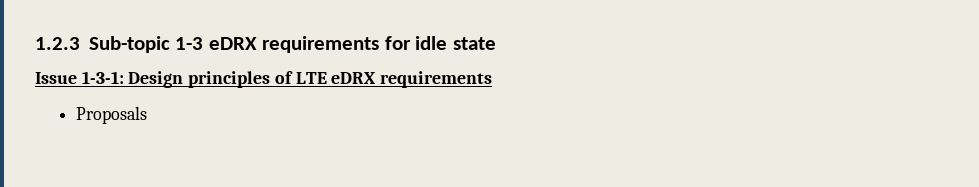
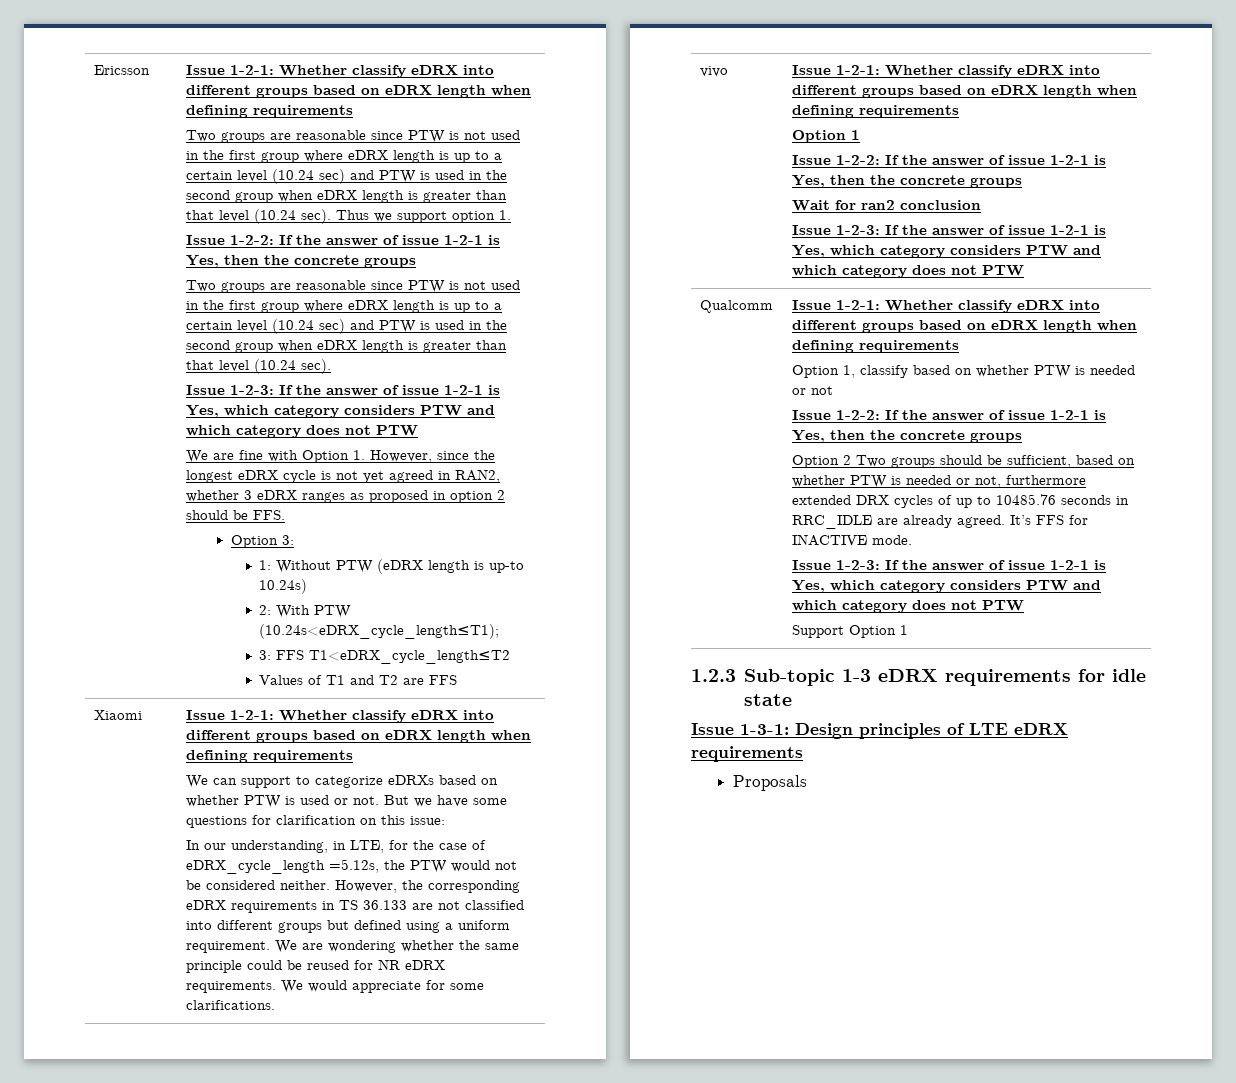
(35, 43) none -> [94,65,151,75] [186,65,495,78] [186,85,532,98] [186,105,354,118] [186,130,521,143] [186,150,503,163] [186,169,508,184] [186,190,508,203] [186,209,512,224] [186,235,501,246] [186,255,417,268] [186,280,521,293] [186,300,503,313] [186,319,508,334] [186,340,508,353] [186,359,332,374] [186,385,501,396] [186,405,496,418] [186,425,419,438] [186,450,496,463] [186,469,501,483] [186,490,506,503] [186,510,286,520] [230,535,294,548] [259,559,525,574] [259,579,308,594] [259,605,352,618] [259,624,500,639] [259,650,511,664] [259,675,458,685] [94,710,143,720] [186,710,495,723] [186,730,532,743] [186,750,354,763] [186,775,499,788] [186,795,508,808] [186,815,446,828] [186,840,487,853] [186,859,518,874] [186,880,521,893] [186,900,525,913] [186,920,511,933] [186,940,520,953] [186,959,446,973] [186,980,485,993] [186,1000,276,1010] [700,66,729,77] [792,65,1101,78] [792,85,1138,98] [792,105,960,118] [792,130,861,143] [792,155,1107,166] [792,175,1023,188] [792,200,982,211] [792,225,1107,236] [792,245,1102,258] [792,265,1025,278] [700,300,774,313] [792,300,1101,313] [792,320,1138,333] [792,340,960,353] [792,365,1136,378] [792,386,834,395] [792,410,1107,421] [792,430,1023,443] [792,455,1136,468] [792,475,1087,488] [792,494,1130,508] [792,515,1089,529] [792,534,913,546] [792,560,1107,571] [792,580,1102,593] [792,600,1025,613] [792,625,909,638] Ericsson | Issue 1-2-1: Whether classify eDRX into different groups based on eDRX length when defining requirements // Two groups are reasonable since PTW is not used in the first group where eDRX length is up to a certain level (10.24 sec) and PTW is used in the second group when eDRX length is greater than that level (10.24 sec). Thus we support option 1. // Issue 1-2-2: If the answer of issue 1-2-1 is Yes, then the concrete groups // Two groups are reasonable since PTW is not used in the first group where eDRX length is up to a certain level (10.24 sec) and PTW is used in the second group when eDRX length is greater than that level (10.24 sec). // Issue 1-2-3: If the answer of issue 1-2-1 is Yes, which category considers PTW and which category does not PTW // We are fine with Option 1. However, since the longest eDRX cycle is not yet agreed in RAN2, whether 3 eDRX ranges as proposed in option 2 should be FFS. // Option 3: // 1: Without PTW (eDRX length is up-to 10.24s) // 2: With PTW (10.24s<eDRX_cycle_length≤T1); // 3: FFS T1<eDRX_cycle_length≤T2 // Values of T1 and T2 are FFS // Xiaomi | Issue 1-2-1: Whether classify eDRX into different groups based on eDRX length when defining requirements // We can support to categorize eDRXs based on whether PTW is used or not. But we have some questions for clarification on this issue: // In our understanding, in LTE, for the case of eDRX_cycle_length =5.12s, the PTW would not be considered neither. However, the corresponding eDRX requirements in TS 36.133 are not classified into different groups but defined using a uniform requirement. We are wondering whether the same principle could be reused for NR eDRX requirements. We would appreciate for some clarifications. // vivo | Issue 1-2-1: Whether classify eDRX into different groups based on eDRX length when defining requirements // Option 1 // Issue 1-2-2: If the answer of issue 1-2-1 is Yes, then the concrete groups // Wait for ran2 conclusion // Issue 1-2-3: If the answer of issue 1-2-1 is Yes, which category considers PTW and which category does not PTW // Qualcomm | Issue 1-2-1: Whether classify eDRX into different groups based on eDRX length when defining requirements // Option 1, classify based on whether PTW is needed or not // Issue 1-2-2: If the answer of issue 1-2-1 is Yes, then the concrete groups // Option 2 Two groups should be sufficient, based on whether PTW is needed or not, furthermore extended DRX cycles of up to 10485.76 seconds in RRC_IDLE are already agreed. It’s FFS for INACTIVE mode. // Issue 1-2-3: If the answer of issue 1-2-1 is Yes, which category considers PTW and which category does not PTW // Support Option 1 //

